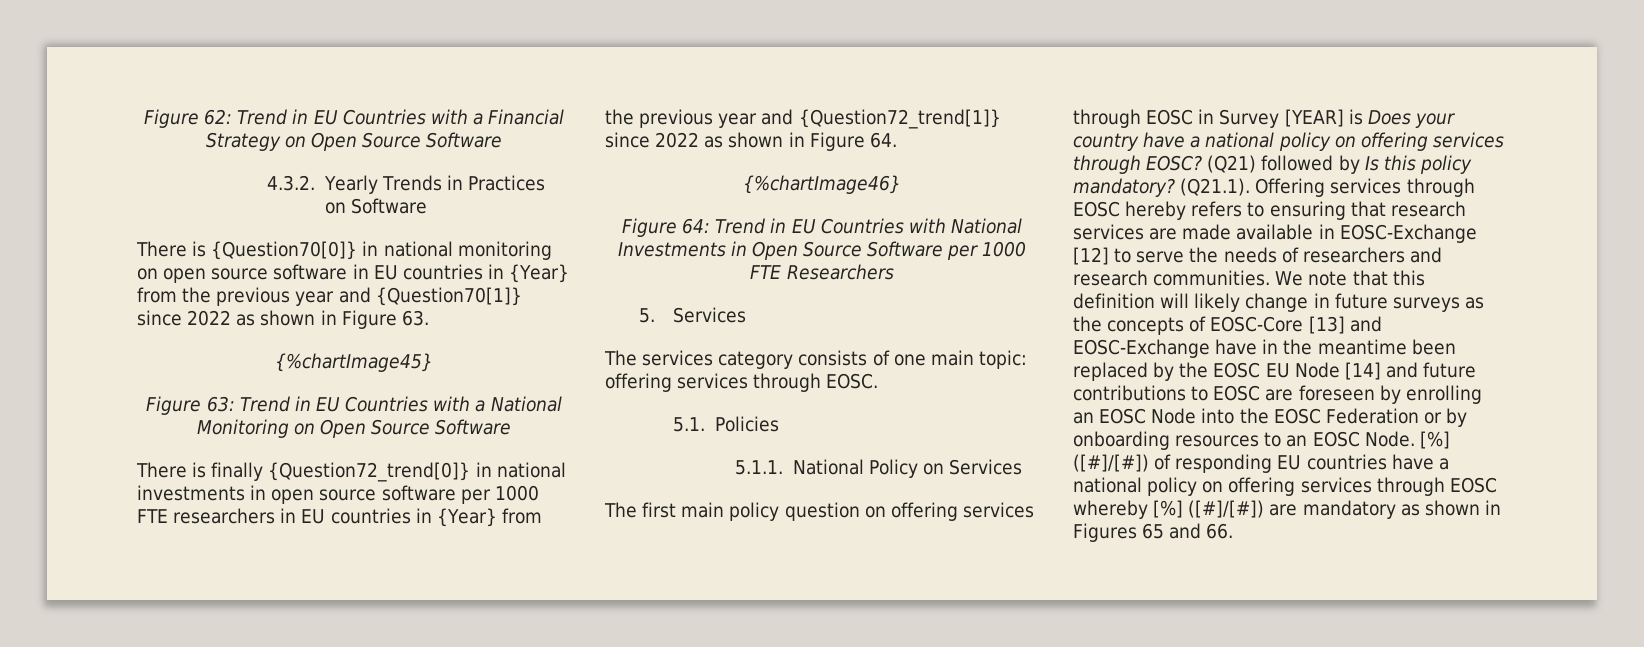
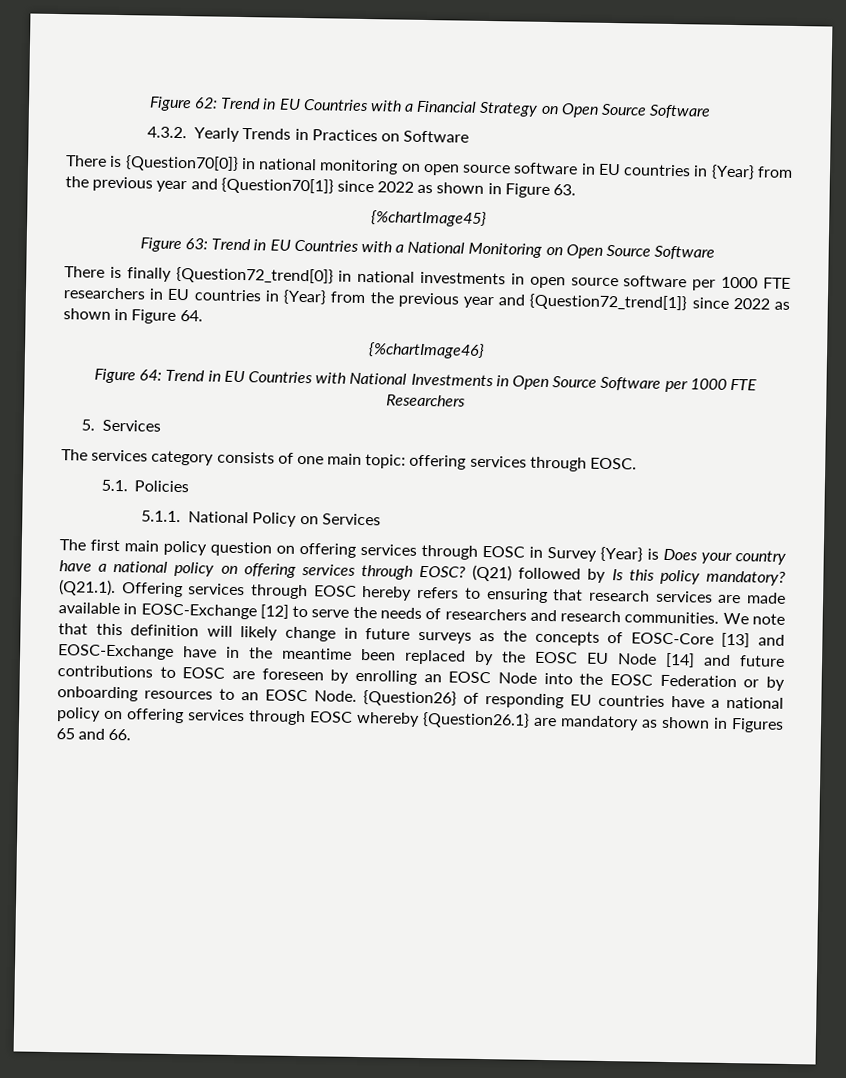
[1284,109,1344,127] [YEAR] -> [600,546,643,562] {Year}
[1419,431,1450,449] [1073,454,1149,472] [%] ([#]/[#]) -> [363,690,457,707] {Question26}
[1153,500,1265,518] [%] ([#]/[#]) -> [422,712,530,729] {Question26.1}

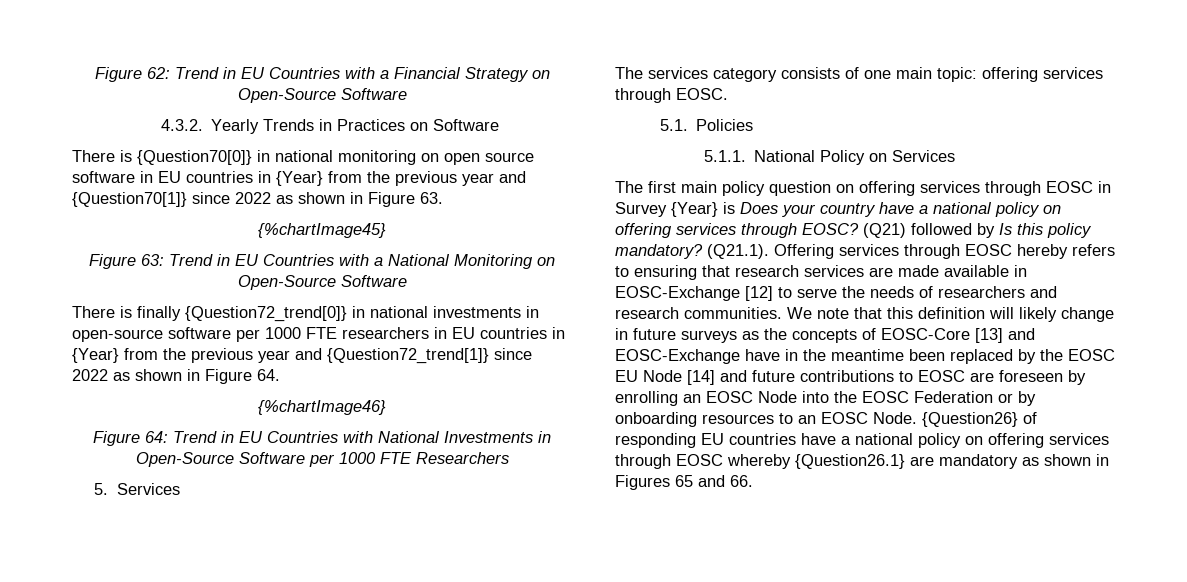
[560,103,648,118] Open Source -> [237,88,336,103] Open-Source
[565,244,652,259] Open Source -> [237,275,336,290] Open-Source
[529,276,619,289] open source -> [72,329,163,342] open-source
[511,375,598,391] Open Source -> [135,452,234,467] Open-Source

